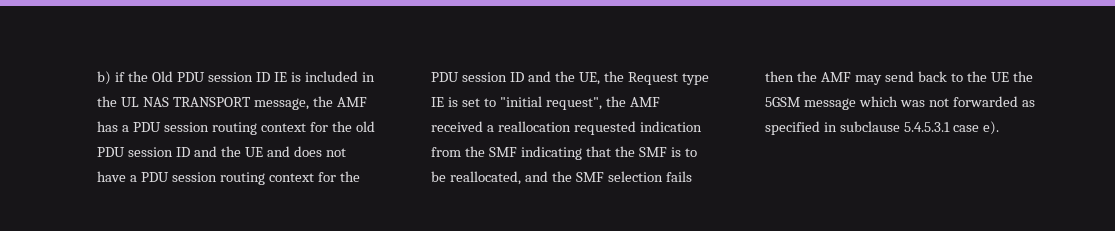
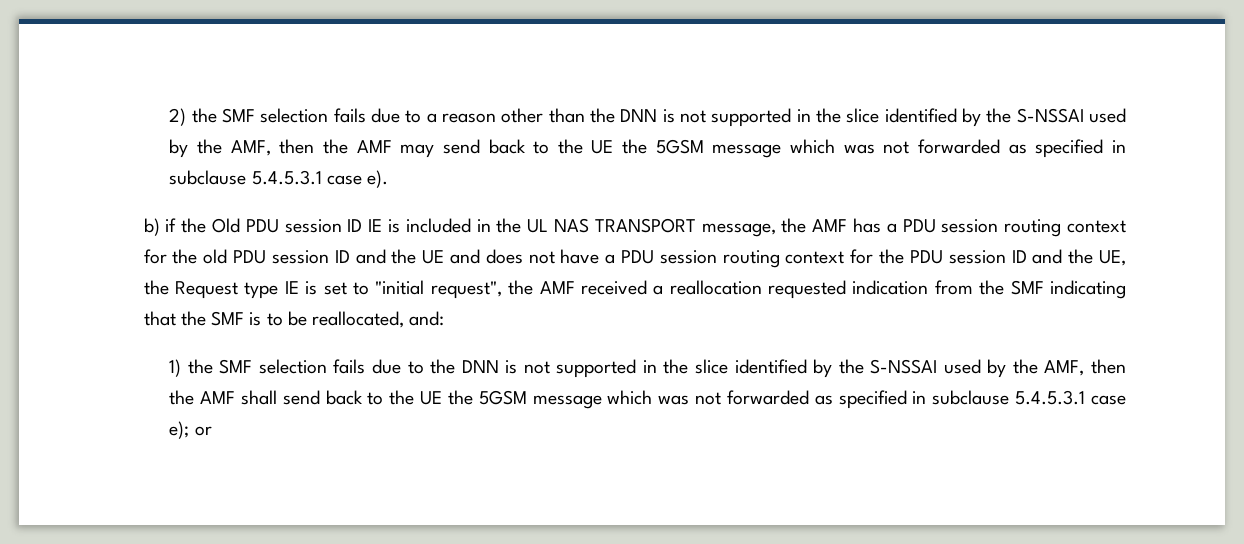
(97, 78) none -> [169,108,1126,127] [169,139,1126,158] [169,170,389,188] 2) the SMF selection fails due to a reason other than the DNN is not supported in the slice identified by the S-NSSAI used by the AMF, then the AMF may send back to the UE the 5GSM message which was not forwarded as specified in subclause 5.4.5.3.1 case e). //
[525,171,692,182] [765,71,883,85] and the SMF selection fails then the AMF may -> [409,311,445,326] [169,359,1127,378] [169,390,277,405] and: // 1) the SMF selection fails due to the DNN is not supported in the slice identified by the S-NSSAI used by the AMF, then the AMF shall
[983,121,1000,135] e). -> [169,421,212,439] e); or

